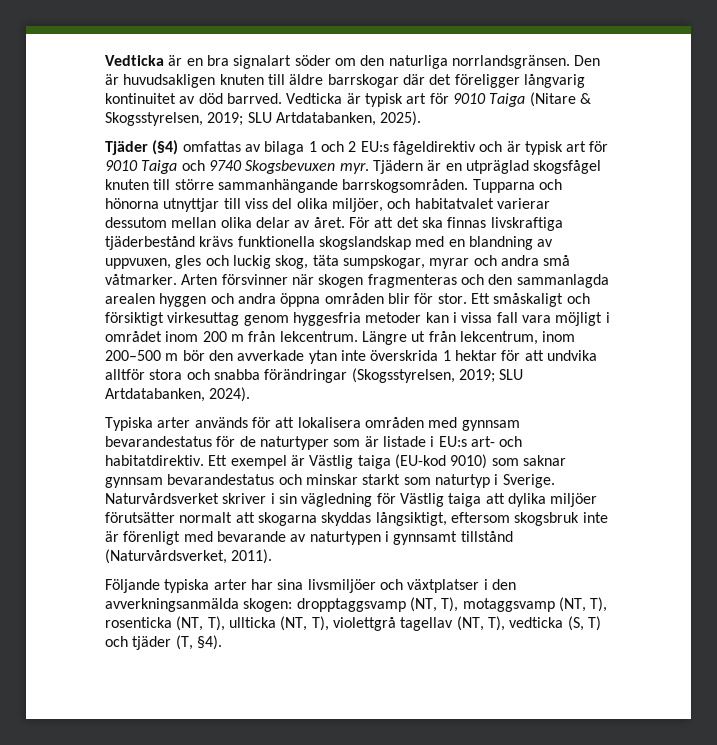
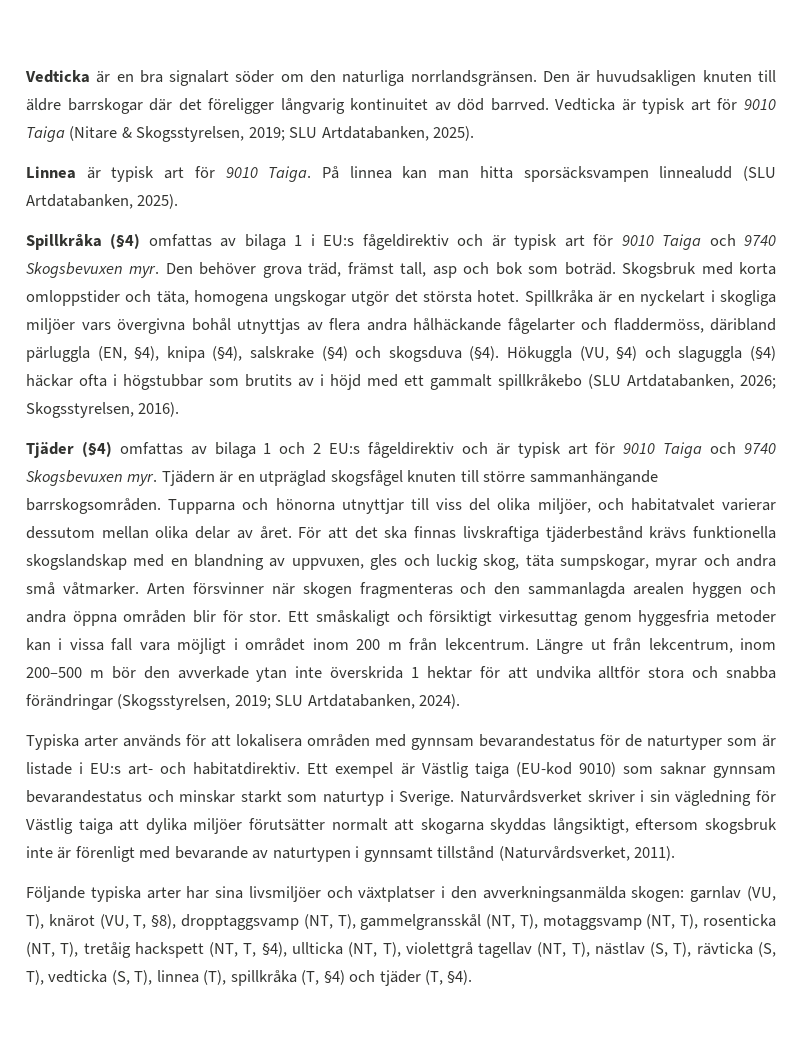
(422, 118) none -> [26,166,776,182] [26,194,179,209] [26,233,777,250] [26,262,777,278] [26,290,777,306] [26,318,776,334] [26,346,777,362] [26,374,776,390] [26,402,180,418] // Linnea är typisk art för 9010 Taiga. På linnea kan man hitta sporsäcksvampen linnealudd (SLU Artdatabanken, 2025). // Spillkråka (§4) omfattas av bilaga 1 i EU:s fågeldirektiv och är typisk art för 9010 Taiga och 9740 Skogsbevuxen myr. Den behöver grova träd, främst tall, asp och bok som boträd. Skogsbruk med korta omloppstider och täta, homogena ungskogar utgör det största hotet. Spillkråka är en nyckelart i skogliga miljöer vars övergivna bohål utnyttjas av flera andra hålhäckande fågelarter och fladdermöss, däribland pärluggla (EN, §4), knipa (§4), salskrake (§4) och skogsduva (§4). Hökuggla (VU, §4) och slaguggla (§4) häckar ofta i högstubbar som brutits av i höjd med ett gammalt spillkråkebo (SLU Artdatabanken, 2026; Skogsstyrelsen, 2016).
[296,598,406,612] dropptaggsvamp -> [690,886,776,902] [26,914,482,930] garnlav (VU, T), knärot (VU, T, §8), dropptaggsvamp (NT, T), gammelgransskål
(225, 623) none -> [83,942,287,958] tretåig hackspett (NT, T, §4),
[509,616,601,631] vedticka (S, T) -> [594,942,777,957] [26,970,345,986] nästlav (S, T), rävticka (S, T), vedticka (S, T), linnea (T), spillkråka (T, §4)

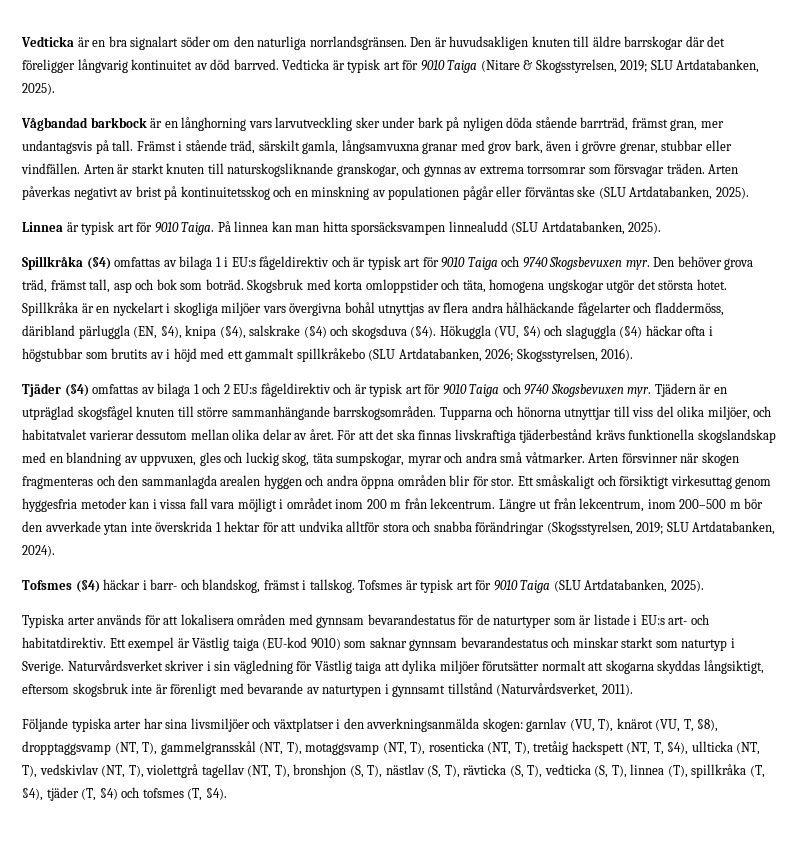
(475, 133) none -> [21,117,724,131] [22,140,732,154] [21,163,739,177] [22,186,749,200] // Vågbandad barkbock är en långhorning vars larvutveckling sker under bark på nyligen döda stående barrträd, främst gran, mer undantagsvis på tall. Främst i stående träd, särskilt gamla, långsamvuxna granar med grov bark, även i grövre grenar, stubbar eller vindfällen. Arten är starkt knuten till naturskogsliknande granskogar, och gynnas av extrema torrsomrar som försvagar träden. Arten påverkas negativt av brist på kontinuitetsskog och en minskning av populationen pågår eller förväntas ske (SLU Artdatabanken, 2025).
(461, 701) none -> [22,579,704,593] // Tofsmes (§4) häckar i barr- och blandskog, främst i tallskog. Tofsmes är typisk art för 9010 Taiga (SLU Artdatabanken, 2025).
(401, 949) none -> [39,764,144,778] vedskivlav (NT, T),
(590, 949) none -> [293,764,383,778] bronshjon (S, T),
[323,970,421,986] §4) och tjäder -> [22,787,184,801] §4), tjäder (T, §4) och tofsmes

